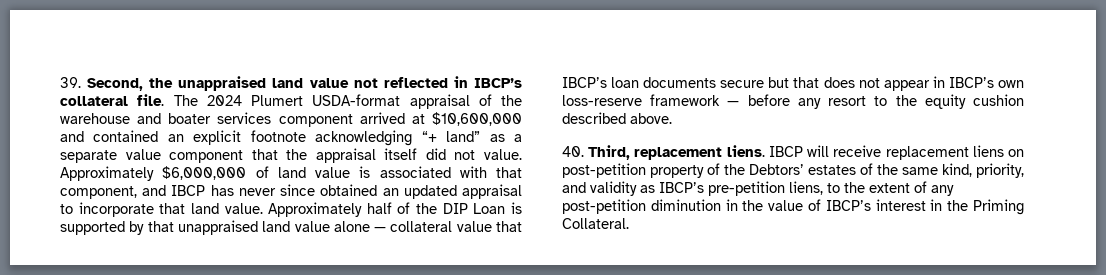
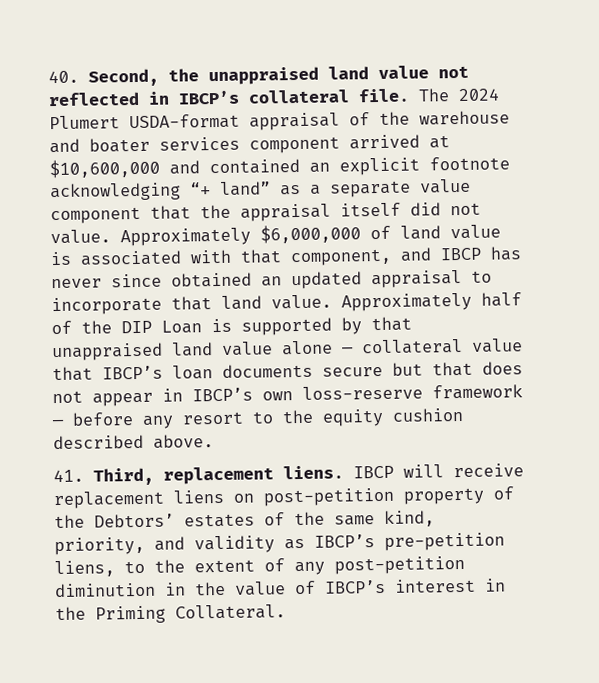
[60,77,81,88] 39. -> [48,70,79,84] 40.
[562,146,584,157] 40. -> [53,469,84,483] 41.

